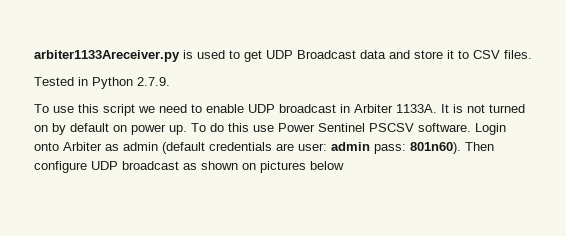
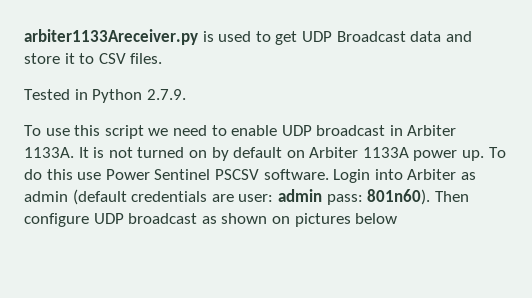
(127, 128) none -> [309,147,409,158] Arbiter 1133A
[34,142,59,151] onto -> [374,169,403,180] into

